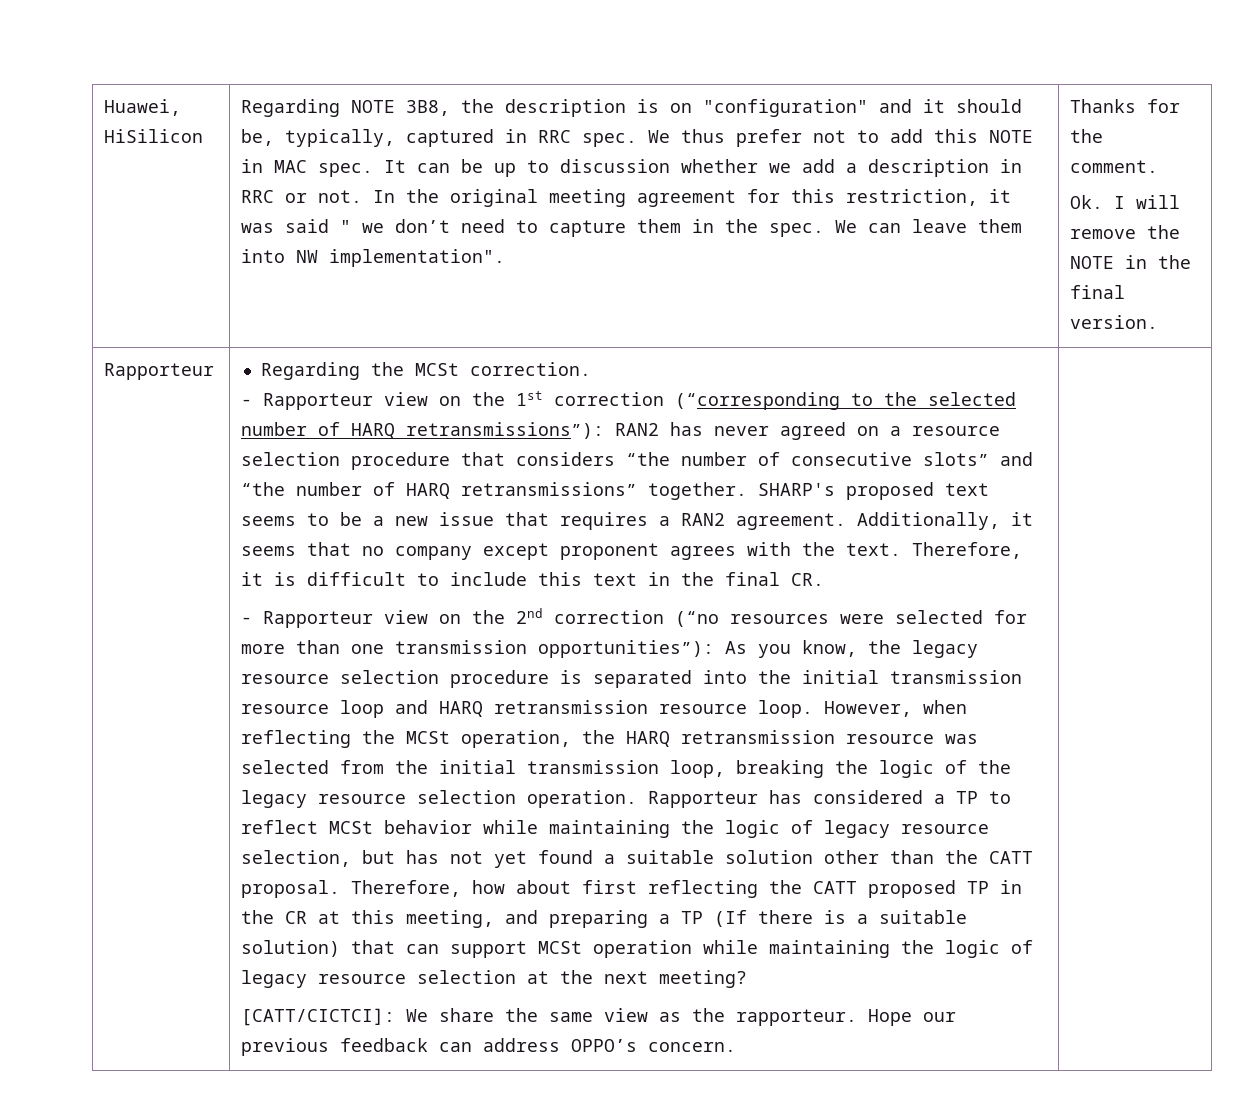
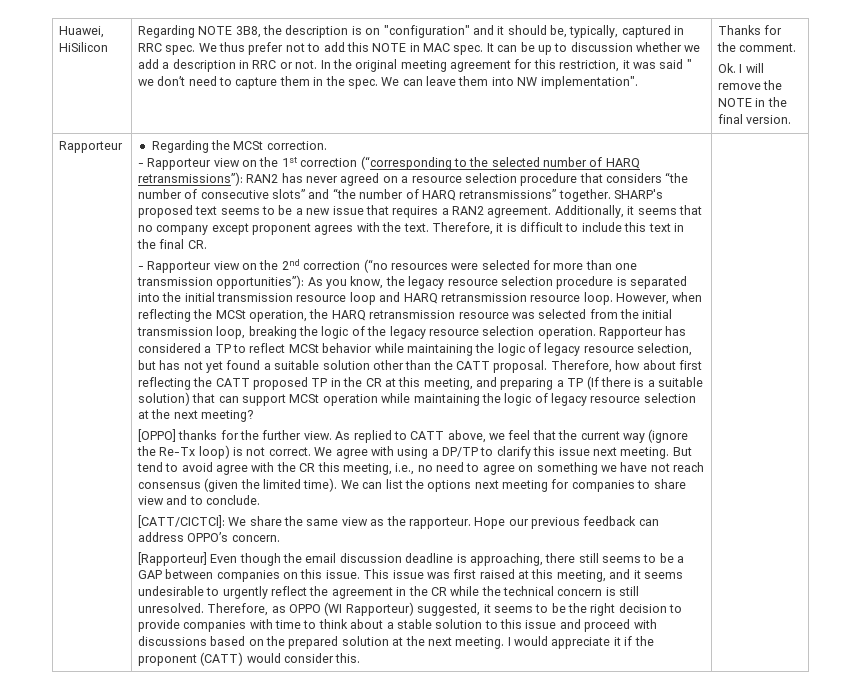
(747, 979) none -> [137,429,689,443] [136,445,692,459] [136,462,705,475] [137,478,686,492] [137,495,261,505] // [OPPO] thanks for the further view. As replied to CATT above, we feel that the current way (ignore the Re-Tx loop) is not correct. We agree with using a DP/TP to clarify this issue next meeting. But tend to avoid agree with the CR this meeting, i.e., no need to agree on something we have not reach consensus (given the limited time). We can list the options next meeting for companies to share view and to conclude.
(736, 1047) none -> [137,552,685,566] [137,569,683,582] [137,586,640,599] [137,602,683,616] [137,619,657,632] [137,636,654,649] [137,652,361,666] // [Rapporteur] Even though the email discussion deadline is approaching, there still seems to be a GAP between companies on this issue. This issue was first raised at this meeting, and it seems undesirable to urgently reflect the agreement in the CR while the technical concern is still unresolved. Therefore, as OPPO (WI Rapporteur) suggested, it seems to be the right decision to provide companies with time to think about a stable solution to this issue and proceed with discussions based on the prepared solution at the next meeting. I would appreciate it if the proponent (CATT) would consider this.

